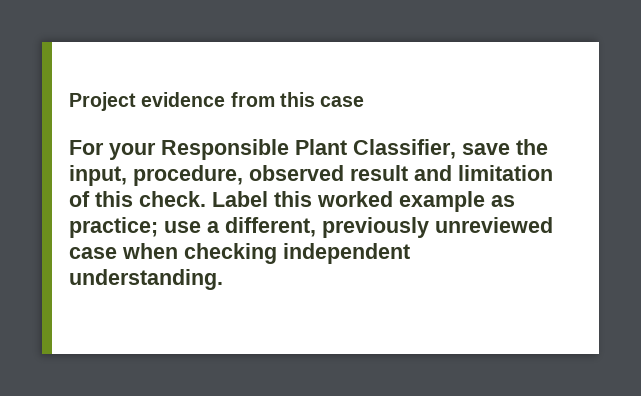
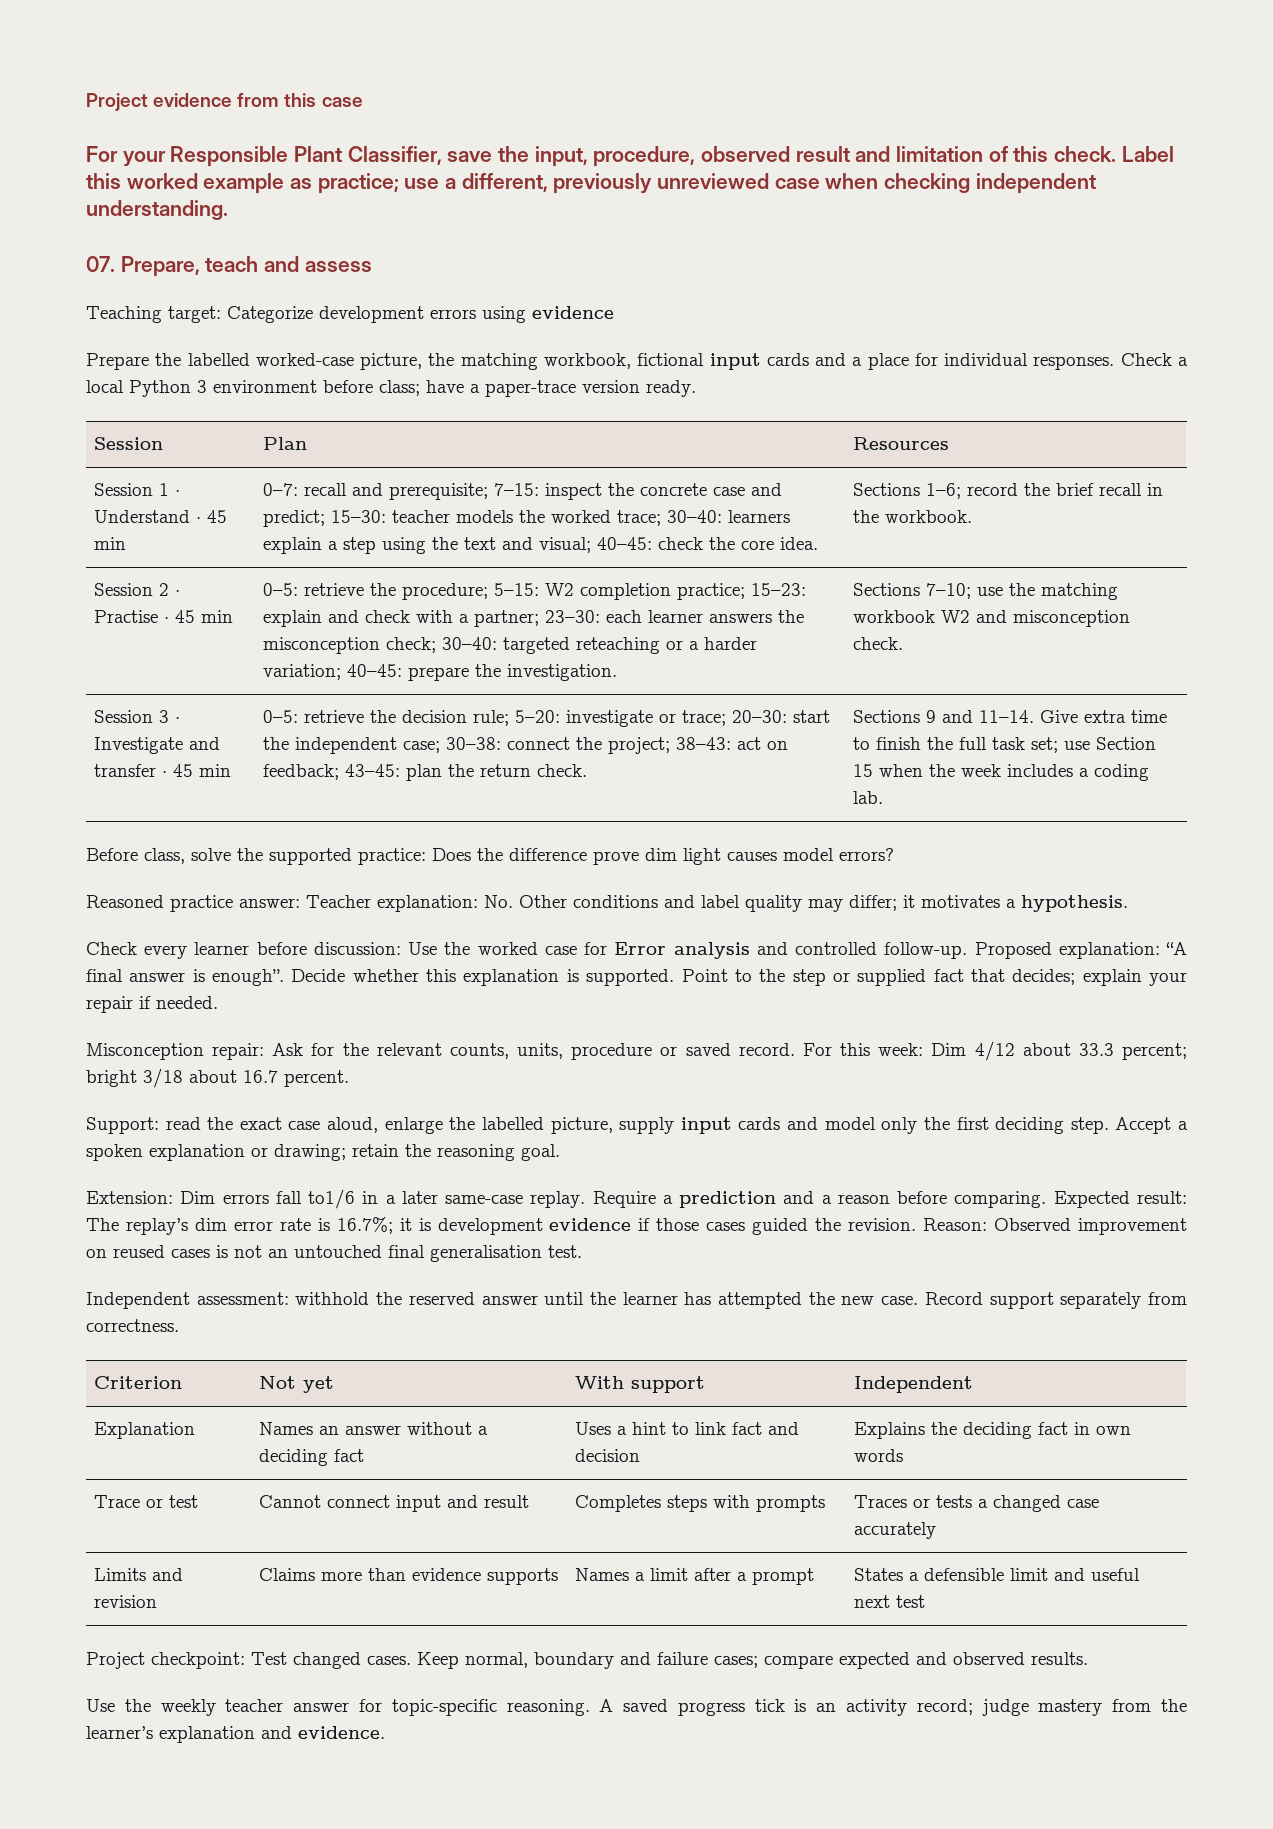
(223, 279) none -> [86,256,372,277] [86,306,614,323] [86,353,1189,370] [86,380,696,397] [93,437,163,450] [262,437,307,450] [852,437,949,450] [93,483,180,496] [93,510,227,523] [93,537,126,550] [262,483,782,500] [262,510,790,527] [262,537,818,554] [852,483,1163,499] [852,510,972,523] [93,583,180,596] [93,610,233,623] [262,583,806,600] [262,610,804,627] [262,637,757,654] [262,664,617,681] [852,583,1118,600] [852,610,1130,627] [852,637,903,650] [93,710,180,723] [93,737,220,754] [93,764,231,777] [262,710,830,727] [262,737,788,754] [262,764,587,781] [852,710,1167,723] [852,737,1156,753] [852,764,1149,781] [852,791,883,804] [86,848,894,865] [86,895,1128,912] [86,942,1188,959] [86,969,1188,986] [86,996,218,1013] [86,1041,1187,1061] [86,1068,349,1088] [86,1117,1188,1134] [86,1144,560,1161] [86,1189,1188,1209] [86,1217,1187,1235] [86,1245,582,1262] [86,1292,1188,1309] [86,1319,179,1332] [93,1376,182,1389] [258,1376,334,1393] [574,1376,705,1393] [853,1376,973,1393] [93,1422,195,1439] [258,1422,488,1435] [258,1449,364,1466] [574,1422,799,1435] [574,1449,640,1462] [853,1422,1131,1439] [853,1449,903,1462] [93,1495,198,1508] [258,1495,529,1512] [574,1495,825,1512] [853,1495,1099,1512] [853,1522,936,1539] [93,1568,183,1581] [93,1595,157,1608] [258,1568,558,1585] [574,1568,814,1585] [853,1568,1140,1581] [853,1595,925,1608] [86,1652,1088,1669] [86,1699,1187,1716] [86,1726,385,1743] // 07. Prepare, teach and assess // Teaching target: Categorize development errors using evidence // Prepare the labelled worked-case picture, the matching workbook, fictional input cards and a place for individual responses. Check a local Python 3 environment before class; have a paper-trace version ready. // Session | Plan | Resources // Session 1 · Understand · 45 min | 0–7: recall and prerequisite; 7–15: inspect the concrete case and predict; 15–30: teacher models the worked trace; 30–40: learners explain a step using the text and visual; 40–45: check the core idea. | Sections 1–6; record the brief recall in the workbook. // Session 2 · Practise · 45 min | 0–5: retrieve the procedure; 5–15: W2 completion practice; 15–23: explain and check with a partner; 23–30: each learner answers the misconception check; 30–40: targeted reteaching or a harder variation; 40–45: prepare the investigation. | Sections 7–10; use the matching workbook W2 and misconception check. // Session 3 · Investigate and transfer · 45 min | 0–5: retrieve the decision rule; 5–20: investigate or trace; 20–30: start the independent case; 30–38: connect the project; 38–43: act on feedback; 43–45: plan the return check. | Sections 9 and 11–14. Give extra time to finish the full task set; use Section 15 when the week includes a coding lab. // Before class, solve the supported practice: Does the difference prove dim light causes model errors? // Reasoned practice answer: Teacher explanation: No. Other conditions and label quality may differ; it motivates a hypothesis. // Check every learner before discussion: Use the worked case for Error analysis and controlled follow-up. Proposed explanation: “A final answer is enough”. Decide whether this explanation is supported. Point to the step or supplied fact that decides; explain your repair if needed. // Misconception repair: Ask for the relevant counts, units, procedure or saved record. For this week: Dim 4/12 about 33.3 percent; bright 3/18 about 16.7 percent. // Support: read the exact case aloud, enlarge the labelled picture, supply input cards and model only the first deciding step. Accept a spoken explanation or drawing; retain the reasoning goal. // Extension: Dim errors fall to1/6 in a later same-case replay. Require a prediction and a reason before comparing. Expected result: The replay’s dim error rate is 16.7%; it is development evidence if those cases guided the revision. Reason: Observed improvement on reused cases is not an untouched final generalisation test. // Independent assessment: withhold the reserved answer until the learner has attempted the new case. Record support separately from correctness. // Criterion | Not yet | With support | Independent // Explanation | Names an answer without a deciding fact | Uses a hint to link fact and decision | Explains the deciding fact in own words // Trace or test | Cannot connect input and result | Completes steps with prompts | Traces or tests a changed case accurately // Limits and revision | Claims more than evidence supports | Names a limit after a prompt | States a defensible limit and useful next test // Project checkpoint: Test changed cases. Keep normal, boundary and failure cases; compare expected and observed results. // Use the weekly teacher answer for topic-specific reasoning. A saved progress tick is an activity record; judge mastery from the learner’s explanation and evidence.

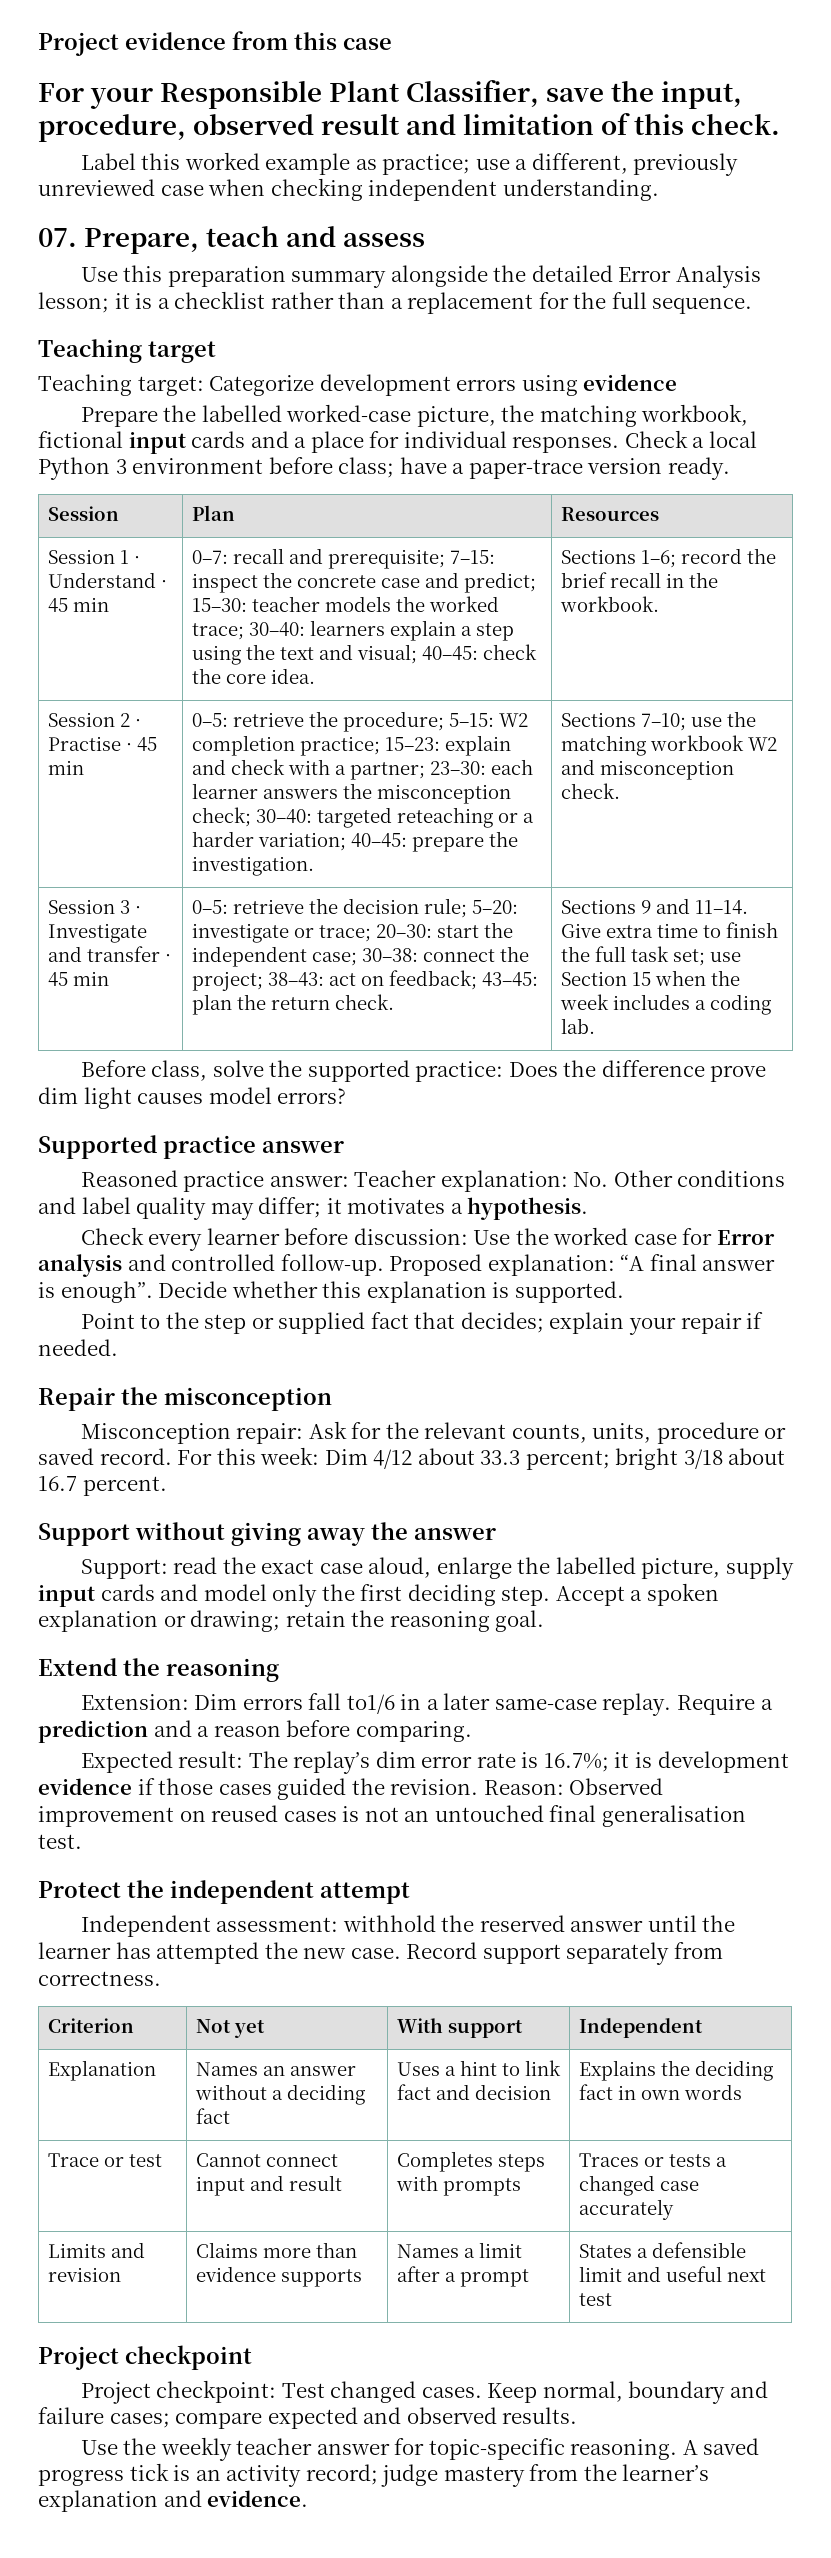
(1117, 154) none -> (781, 124) //
(372, 266) none -> [80,265,761,288] [38,291,753,314] [38,339,216,363] // Use this preparation summary alongside the detailed Error Analysis lesson; it is a checklist rather than a replacement for the full sequence. // Teaching target
(894, 854) none -> [38,1135,344,1159] // Supported practice answer
(675, 977) none -> (624, 1292) //
(218, 1002) none -> [38,1387,332,1411] // Repair the misconception
(349, 1078) none -> [38,1522,496,1546] // Support without giving away the answer
(560, 1152) none -> [38,1658,279,1682] // Extend the reasoning
(1047, 1199) none -> (472, 1731) //
(582, 1251) none -> [38,1880,410,1904] // Protect the independent attempt
(925, 1601) none -> [38,2345,252,2370] // Project checkpoint

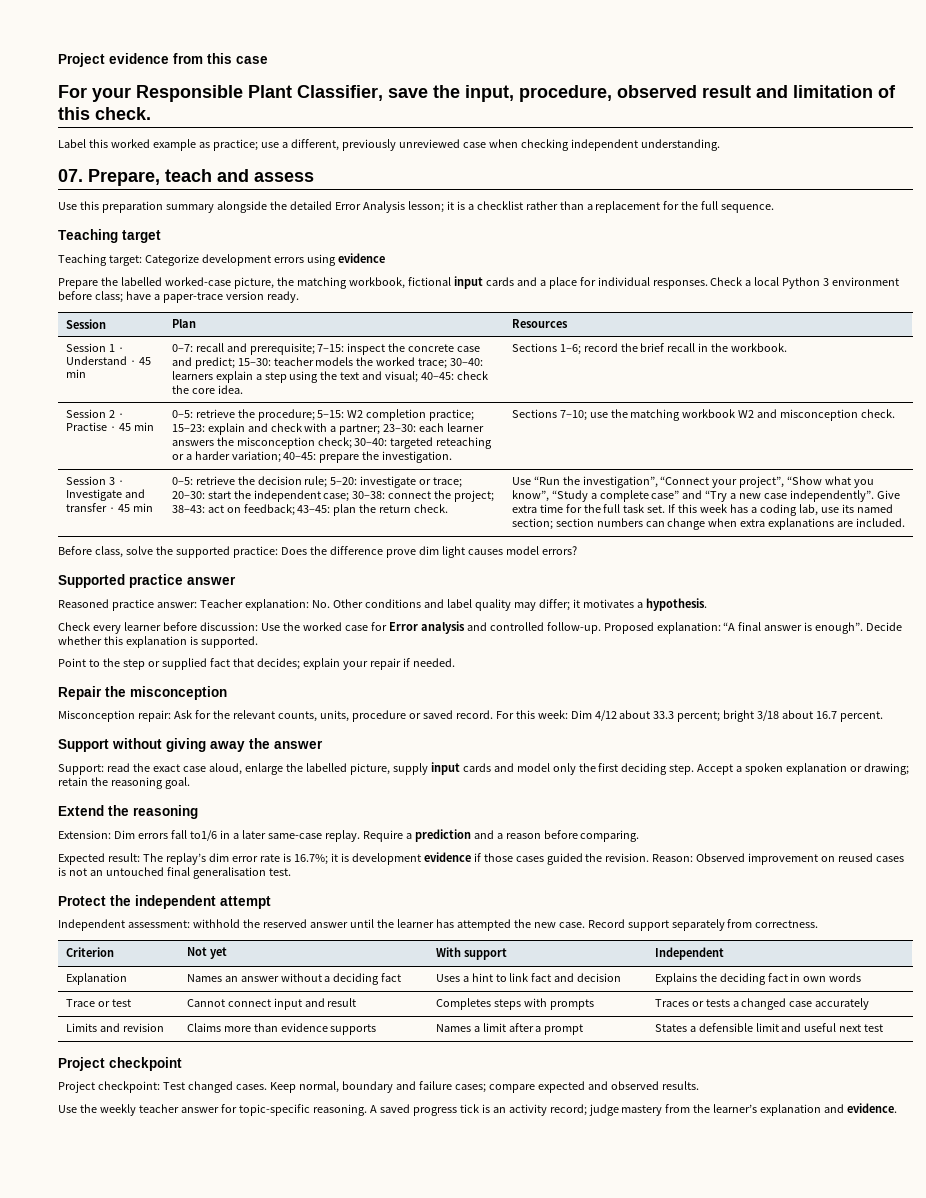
[560,898,748,914] Sections 9 and 11–14. -> [511,476,875,488] [511,490,875,502] Use “Run the investigation”, “Connect your project”, “Show what you know”, “Study a complete case” and “Try a new case independently”.
[702,922,778,938] to finish -> [565,504,582,513] for
[672,949,741,966] [560,970,740,986] [559,994,771,1015] [560,1018,595,1034] set; use Section 15 when the week includes a coding lab. -> [647,504,894,516] [511,518,906,530] set. If this week has a coding lab, use its named section; section numbers can change when extra explanations are included.

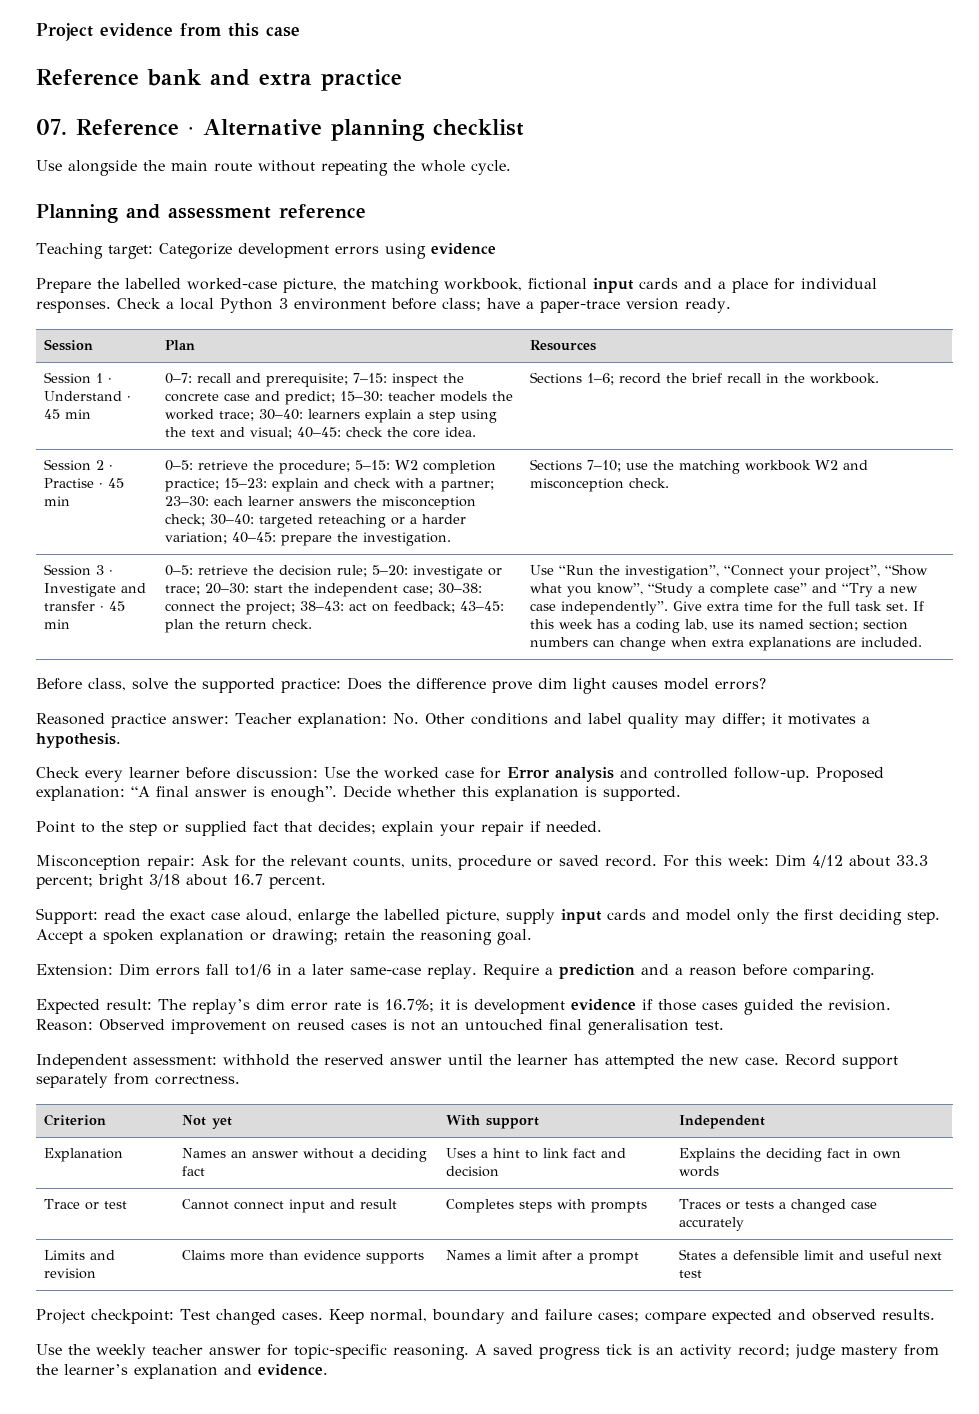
[58,85,896,102] [58,107,151,120] [58,139,720,151] [58,169,314,186] [58,201,775,213] [58,229,161,243] For your Responsible Plant Classifier, save the input, procedure, observed result and limitation of this check. // Label this worked example as practice; use a different, previously unreviewed case when checking independent understanding. // 07. Prepare, teach and assess // Use this preparation summary alongside the detailed Error Analysis lesson; it is a checklist rather than a replacement for the full sequence. // Teaching target -> [36,69,402,91] [36,119,524,141] [36,160,511,176] [36,204,366,223] Reference bank and extra practice // 07. Reference · Alternative planning checklist // Use alongside the main route without repeating the whole cycle. // Planning and assessment reference
[58,574,236,588] // Supported practice answer -> (766, 684) none
[58,686,227,700] // Repair the misconception -> (602, 826) none
[58,738,323,752] // Support without giving away the answer -> (326, 882) none
[58,805,198,819] // Extend the reasoning -> (532, 937) none
[58,895,271,909] // Protect the independent attempt -> (724, 1025) none
[58,1057,182,1071] // Project checkpoint -> (703, 1274) none

